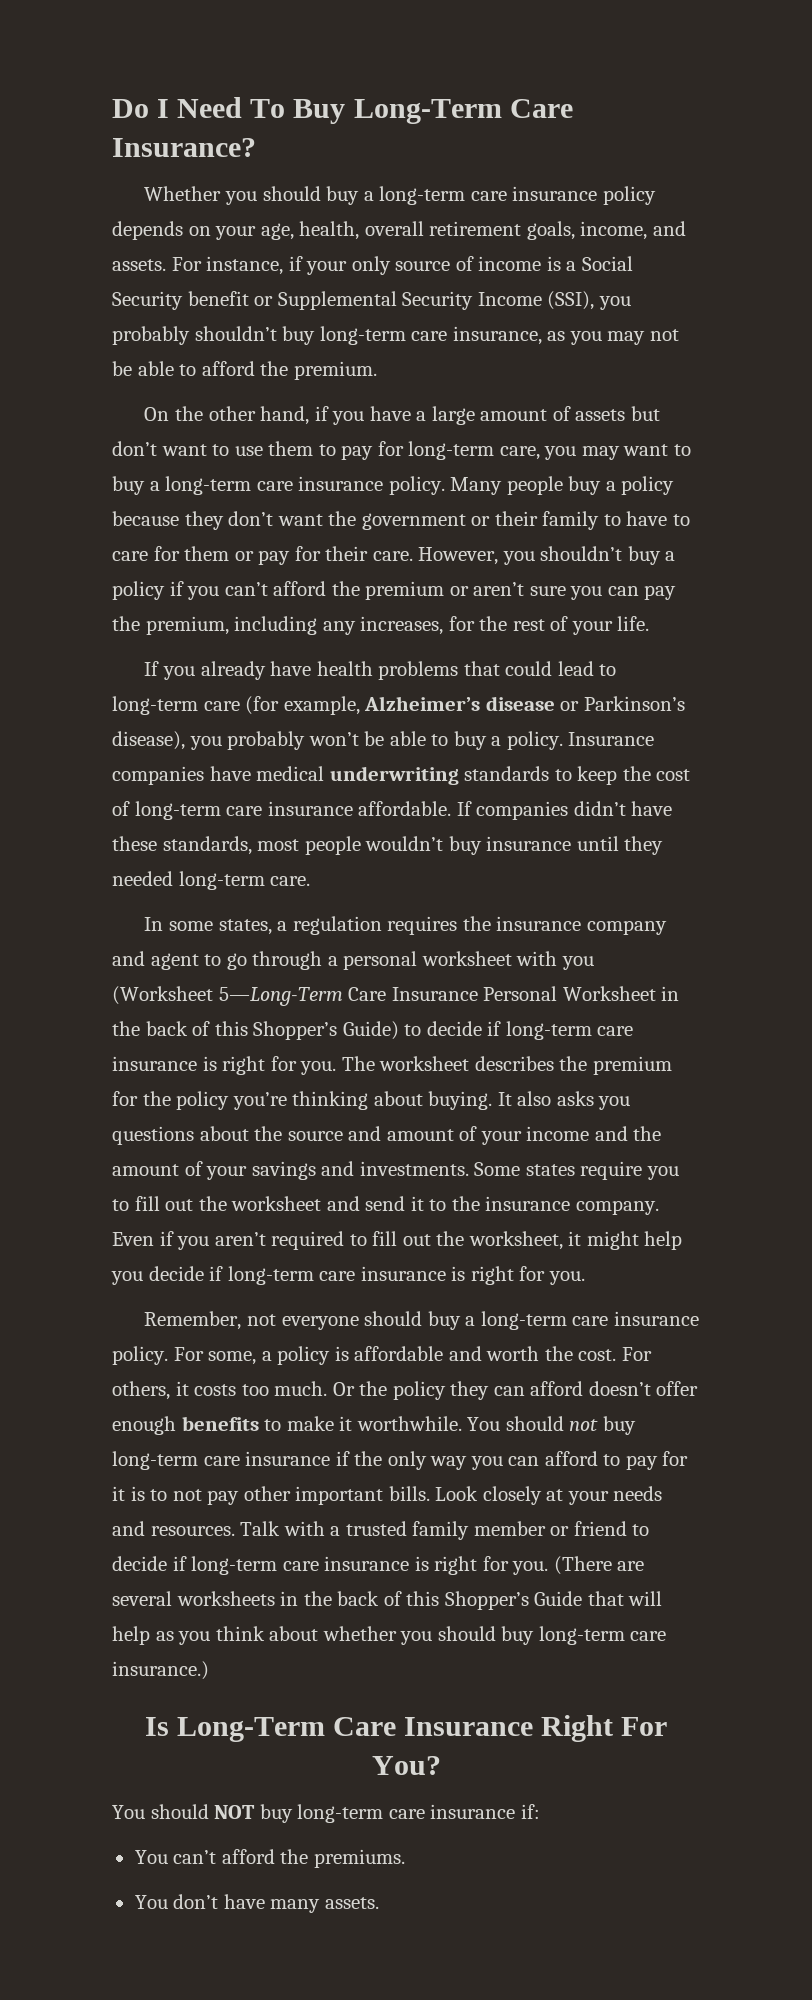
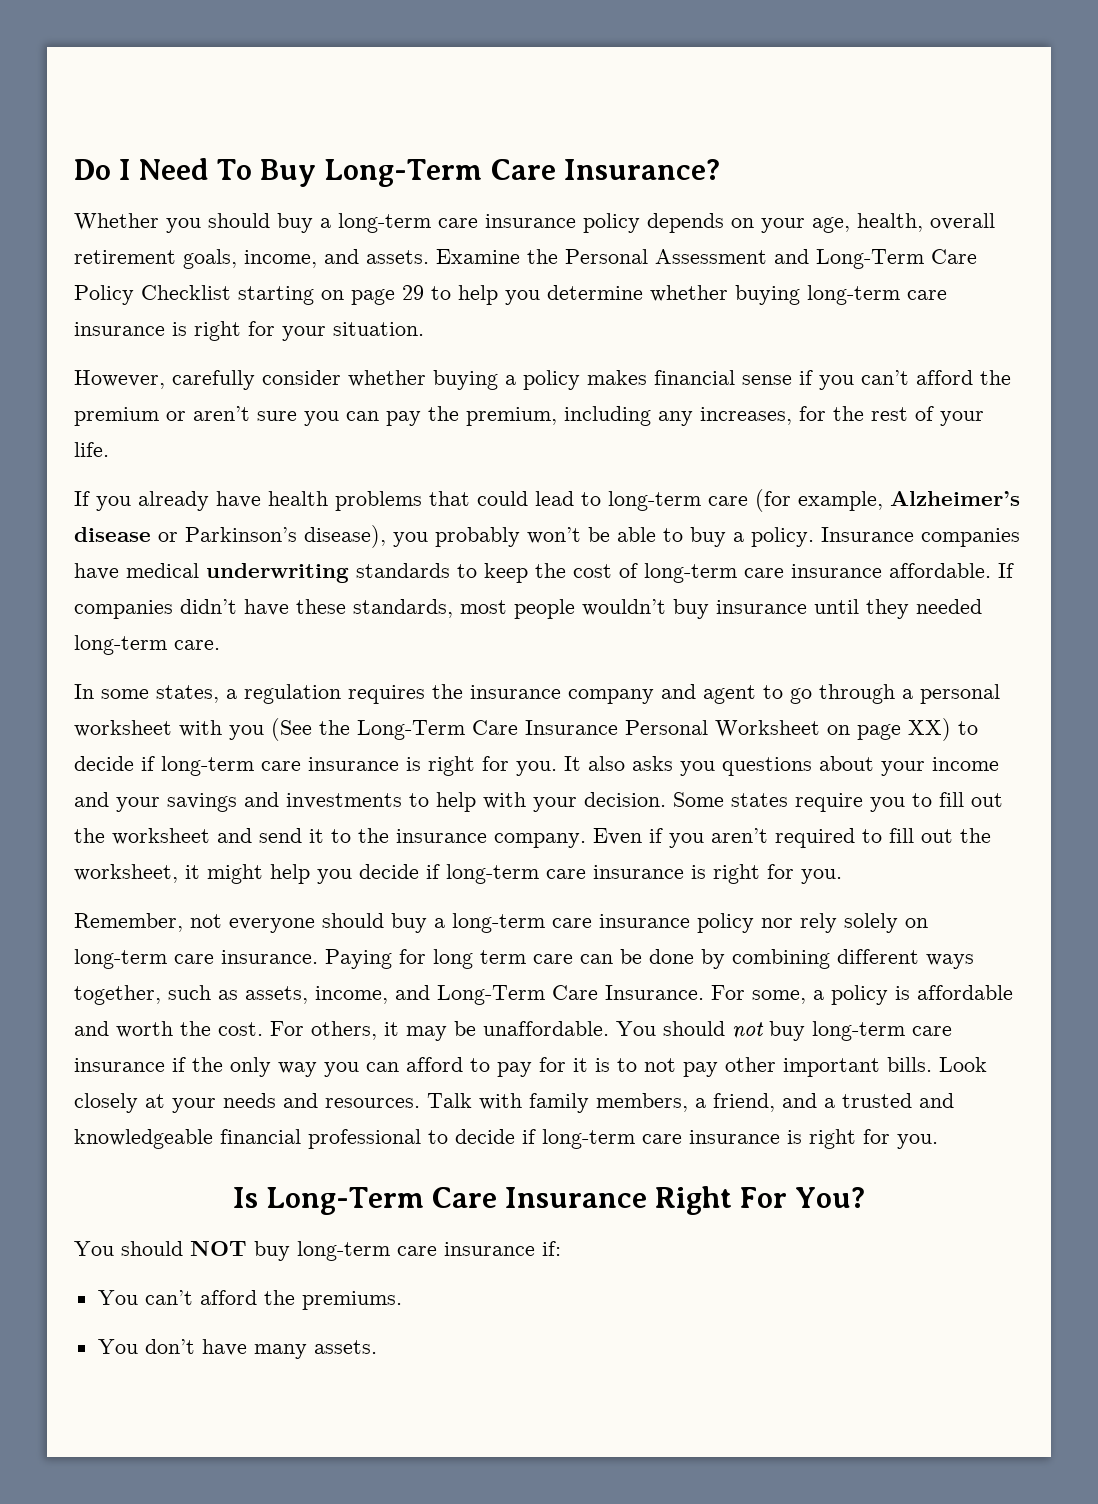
[171,256,633,275] [112,291,631,310] [112,326,679,345] [112,361,377,380] [144,406,660,425] [112,441,691,460] [112,476,675,495] [112,511,690,530] [112,546,676,565] [112,581,165,600] For instance, if your only source of income is a Social Security benefit or Supplemental Security Income (SSI), you probably shouldn’t buy long-term care insurance, as you may not be able to afford the premium. // On the other hand, if you have a large amount of assets but don’t want to use them to pay for long-term care, you may want to buy a long-term care insurance policy. Many people buy a policy because they don’t want the government or their family to have to care for them or pay for their care. However, you shouldn’t buy a policy -> [436,249,977,269] [74,285,947,305] [74,321,424,341] [74,370,792,390] Examine the Personal Assessment and Long-Term Care Policy Checklist starting on page 29 to help you determine whether buying long-term care insurance is right for your situation. // However, carefully consider whether buying a policy makes financial sense
[112,986,343,1006] (Worksheet 5—Long-Term -> [271,718,465,741] (See the Long-Term
[661,986,680,1001] [112,1021,399,1040] in the back of this Shopper’s Guide) -> [827,718,951,741] on page XX)
[341,1056,672,1075] [112,1091,493,1110] The worksheet describes the premium for the policy you’re thinking about buying. -> (557, 768) none
[254,1126,662,1145] [112,1161,469,1180] the source and amount of your income and the amount of your savings and investments. -> [881,757,999,776] [74,792,666,812] your income and your savings and investments to help with your decision.
[112,1346,168,1365] policy. -> [697,913,928,933] [74,949,974,969] [74,985,704,1005] policy nor rely solely on long-term care insurance. Paying for long term care can be done by combining different ways together, such as assets, income, and Long-Term Care Insurance.
[194,1381,699,1400] [112,1416,462,1435] costs too much. Or the policy they can afford doesn’t offer enough benefits to make it worthwhile. -> [406,1021,609,1041] may be unaffordable.
[330,1521,627,1540] a trusted family member or friend -> [529,1093,954,1113] [74,1129,421,1149] family members, a friend, and a trusted and knowledgeable financial professional
[553,1556,645,1575] [112,1591,663,1610] [112,1626,667,1645] [112,1661,209,1680] (There are several worksheets in the back of this Shopper’s Guide that will help as you think about whether you should buy long-term care insurance.) -> (938, 1141) none

